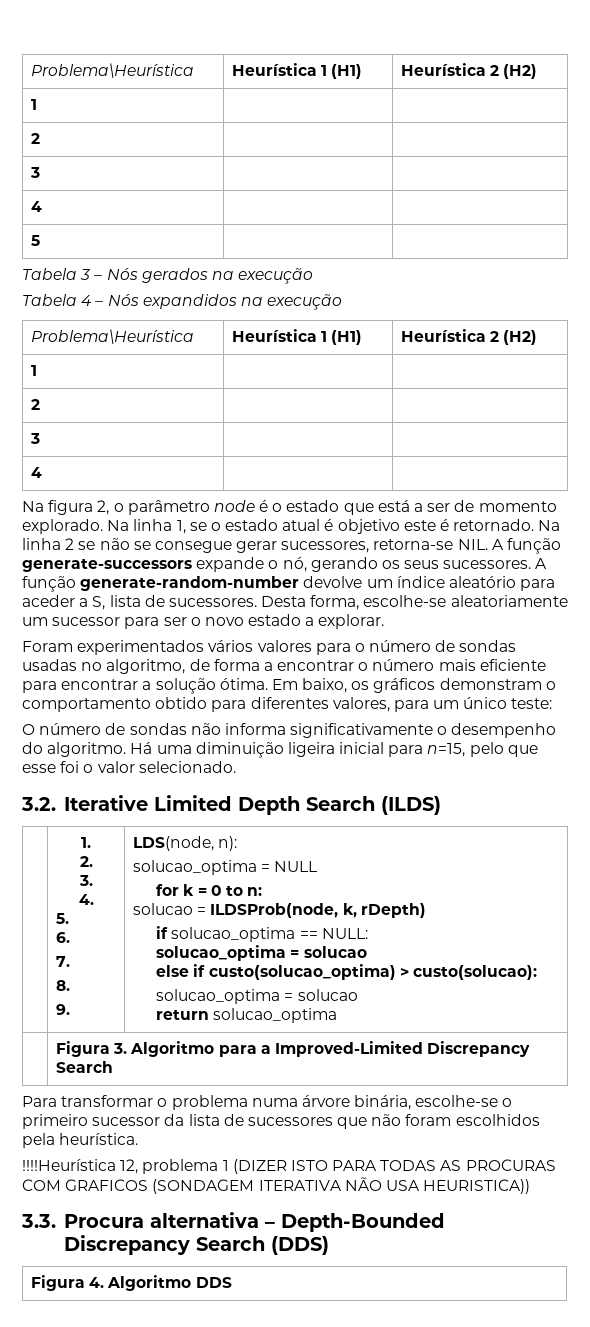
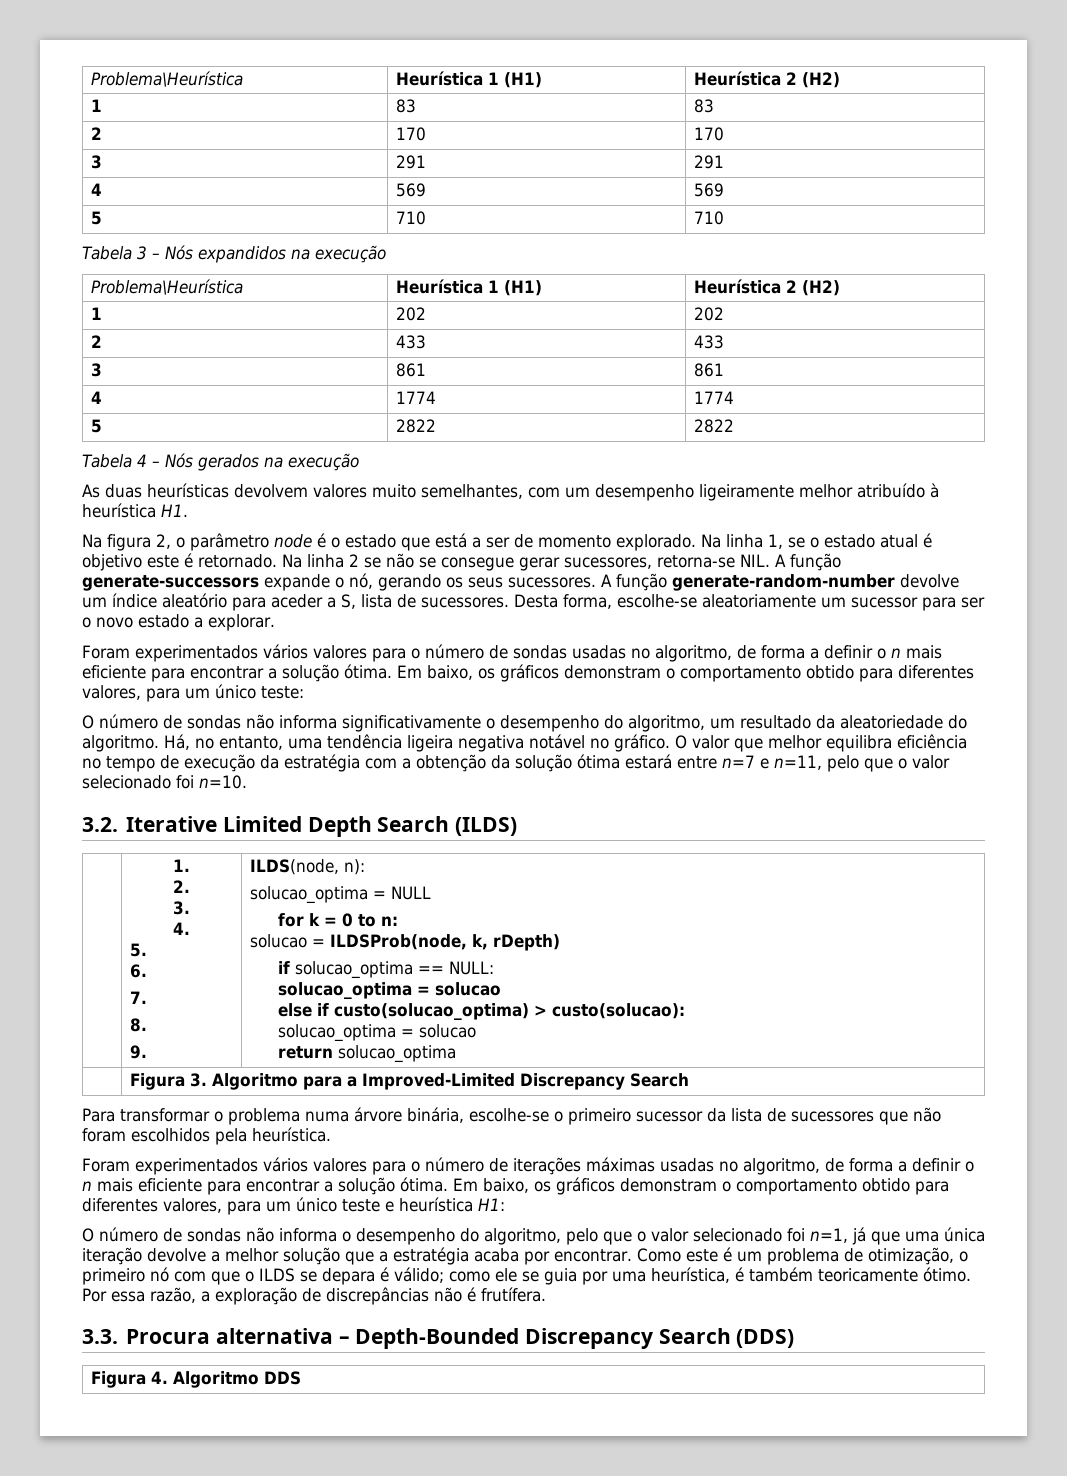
[31,63,195,78] [232,63,363,79] [401,63,538,79] [31,99,38,110] [31,133,41,144] [30,167,41,178] [31,201,43,212] [31,235,41,246] Problema\Heurística | Heurística 1 (H1) | Heurística 2 (H2) // 1 | | // 2 | | // 3 | | // 4 | | // 5 | | -> [91,71,244,87] [396,71,543,88] [694,71,841,88] [91,99,103,112] [396,99,417,113] [694,99,715,113] [91,127,103,140] [396,127,427,141] [694,127,725,141] [91,155,103,169] [396,155,427,169] [694,155,725,169] [91,183,103,196] [396,183,427,197] [694,183,725,197] [91,211,103,225] [396,211,427,225] [694,211,725,225] Problema\Heurística | Heurística 1 (H1) | Heurística 2 (H2) // 1 | 83 | 83 // 2 | 170 | 170 // 3 | 291 | 291 // 4 | 569 | 569 // 5 | 710 | 710
[141,268,314,284] [22,294,139,306] gerados na execução // Tabela 4 – Nós -> (193, 252) none
[31,399,41,410] [30,433,41,444] [31,467,43,478] | // 2 | | // 3 | | // 4 | | -> [396,307,427,321] [694,307,725,321] [91,335,103,348] [396,335,427,349] [694,335,725,349] [91,363,103,377] [396,363,427,377] [694,363,725,377] [91,391,103,404] [396,391,437,404] [694,391,735,404] [91,419,103,433] [396,419,437,433] [694,419,735,433] [82,453,359,471] [82,483,939,501] [82,503,188,518] 202 | 202 // 2 | 433 | 433 // 3 | 861 | 861 // 4 | 1774 | 1774 // 5 | 2822 | 2822 // Tabela 4 – Nós gerados na execução // As duas heurísticas devolvem valores muito semelhantes, com um desempenho ligeiramente melhor atribuído à heurística H1.
[277,659,435,671] encontrar o número -> [824,645,901,659] definir o n
[47,742,538,758] [22,761,236,773] algoritmo. Há uma diminuição ligeira inicial para n=15, pelo que esse foi o valor selecionado. -> [628,715,967,732] [82,734,967,752] [82,754,950,772] [82,775,247,789] algoritmo, um resultado da aleatoriedade do algoritmo. Há, no entanto, uma tendência ligeira negativa notável no gráfico. O valor que melhor equilibra eficiência no tempo de execução da estratégia com a obtenção da solução ótima estará entre n=7 e n=11, pelo que o valor selecionado foi n=10.
[133,836,215,851] LDS(node, -> [250,859,340,875] ILDS(node,
[22,1159,556,1174] [22,1177,531,1194] !!!!Heurística 12, problema 1 (DIZER ISTO PARA TODAS AS PROCURAS COM GRAFICOS (SONDAGEM ITERATIVA NÃO USA HEURISTICA)) -> [82,1157,974,1175] [82,1177,949,1195] [82,1197,505,1215] [82,1227,985,1245] [82,1247,968,1265] [82,1267,971,1285] [82,1287,546,1305] Foram experimentados vários valores para o número de iterações máximas usadas no algoritmo, de forma a definir o n mais eficiente para encontrar a solução ótima. Em baixo, os gráficos demonstram o comportamento obtido para diferentes valores, para um único teste e heurística H1: // O número de sondas não informa o desempenho do algoritmo, pelo que o valor selecionado foi n=1, já que uma única iteração devolve a melhor solução que a estratégia acaba por encontrar. Como este é um problema de otimização, o primeiro nó com que o ILDS se depara é válido; como ele se guia por uma heurística, é também teoricamente ótimo. Por essa razão, a exploração de discrepâncias não é frutífera.

